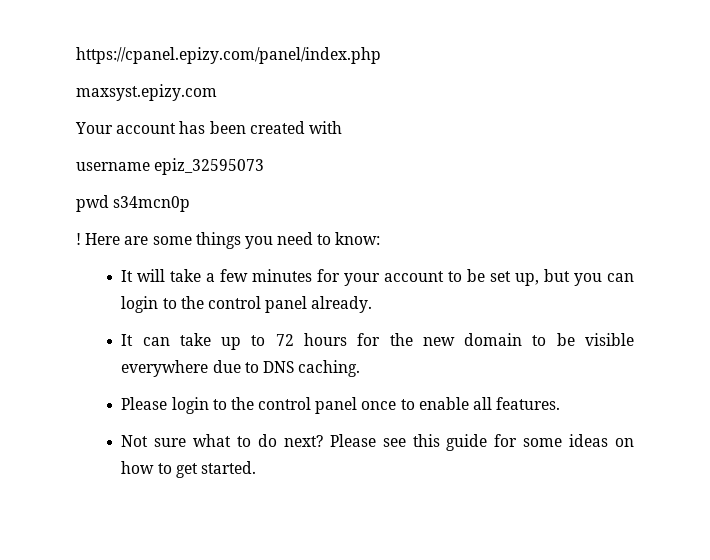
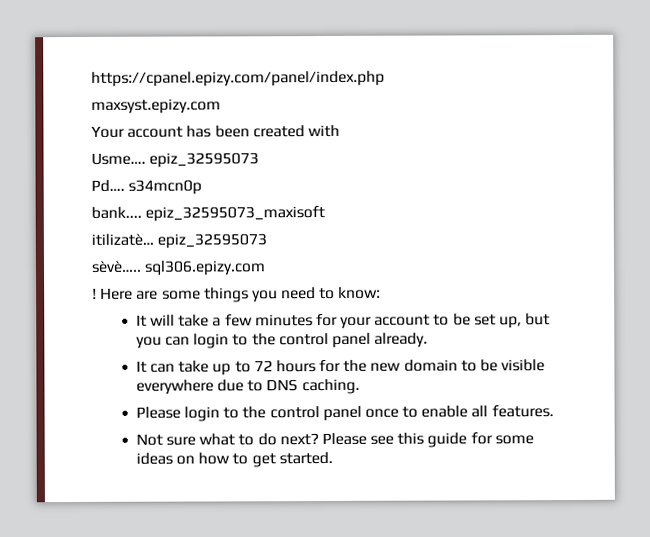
[76,158,265,175] [76,195,109,212] username epiz_32595073 // pwd -> [91,152,260,168] [91,179,125,192] Usme…. epiz_32595073 // Pd….
(191, 204) none -> [91,205,326,222] [91,233,268,249] [91,260,267,276] // bank.... epiz_32595073_maxisoft // itilizatè… epiz_32595073 // sèvè….. sql306.epizy.com

